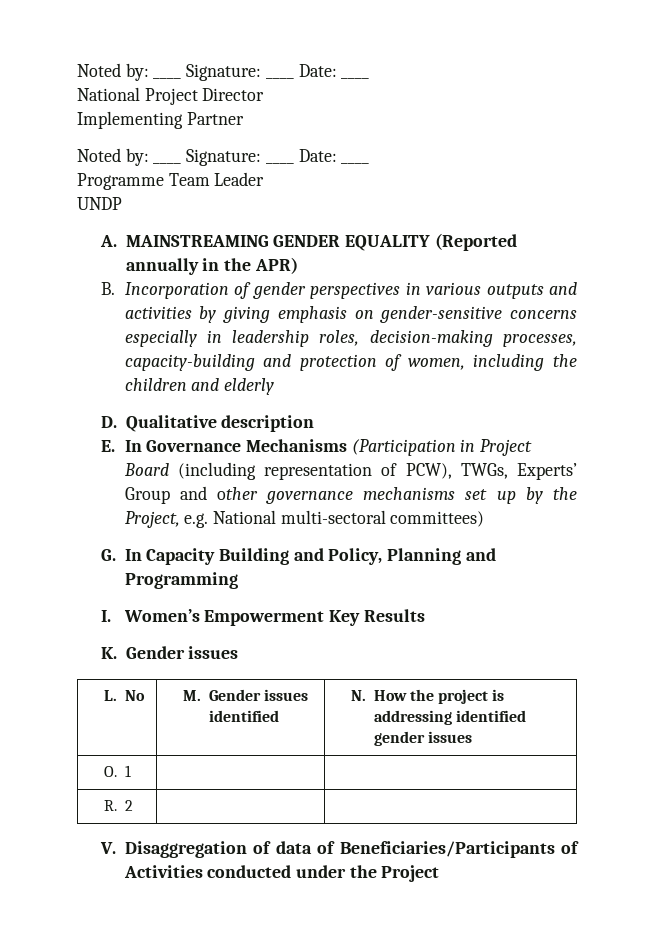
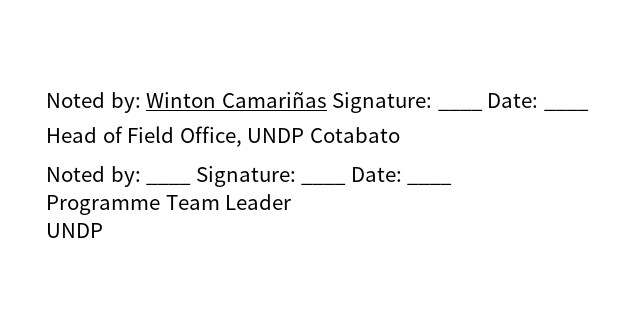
[77,63,294,81] [298,64,337,77] [341,77,370,79] [77,87,265,105] [77,111,244,129] Noted by: ____ Signature: ____ Date: ____ // National Project Director // Implementing Partner -> [46,92,483,113] [487,93,539,108] [543,108,589,111] [46,126,400,147] Noted by: Winton Camariñas Signature: ____ Date: ____ // Head of Field Office, UNDP Cotabato
[99,233,517,251] [125,257,298,275] [100,282,577,299] [124,306,578,323] [124,330,577,347] [124,354,577,371] [124,378,274,395] [100,415,315,432] [100,439,533,456] [123,462,578,480] [124,486,577,504] [124,510,485,528] [100,548,496,565] [124,572,238,589] [100,609,425,626] [100,646,239,659] [103,690,145,701] [182,689,308,701] [208,710,279,722] [350,689,505,704] [373,710,526,725] [373,731,472,746] [103,765,131,777] [103,800,133,811] [99,841,579,858] [123,865,440,882] // A. MAINSTREAMING GENDER EQUALITY (Reported annually in the APR) // B. Incorporation of gender perspectives in various outputs and activities by giving emphasis on gender-sensitive concerns especially in leadership roles, decision-making processes, capacity-building and protection of women, including the children and elderly // D. Qualitative description // E. In Governance Mechanisms (Participation in Project Board (including representation of PCW), TWGs, Experts’ Group and other governance mechanisms set up by the Project, e.g. National multi-sectoral committees) // G. In Capacity Building and Policy, Planning and Programming // I. Women’s Empowerment Key Results // K. Gender issues // L. No | M. Gender issues identified | N. How the project is addressing identified gender issues // O. 1 | | // R. 2 | | // V. Disaggregation of data of Beneficiaries/Participants of Activities conducted under the Project -> (103, 230) none

